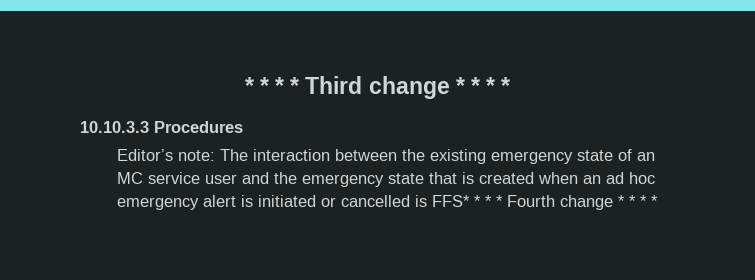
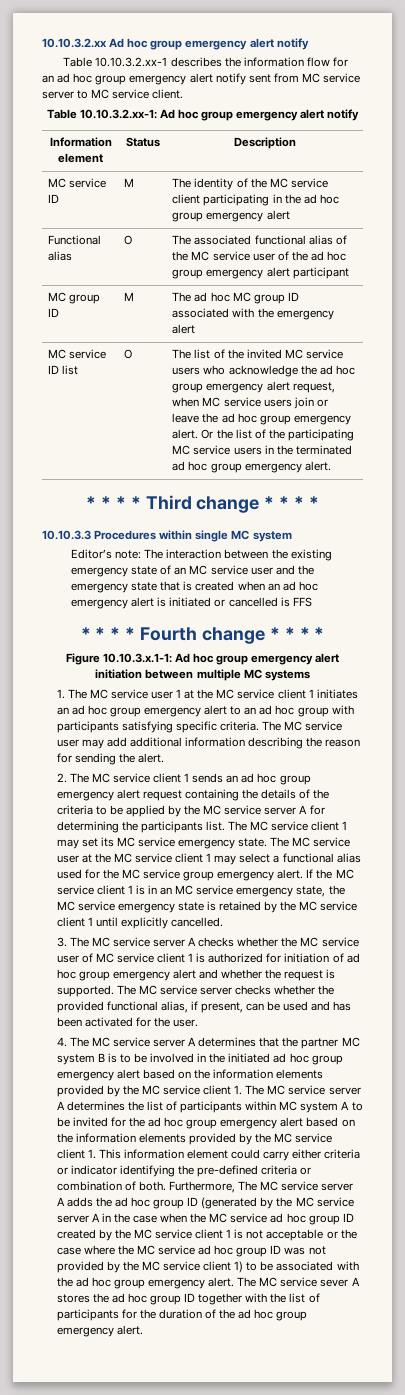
(244, 85) none -> [42,38,309,50] [63,57,348,67] [42,73,361,85] [42,89,184,99] [46,109,360,121] [49,137,112,147] [58,153,103,163] [125,137,160,147] [233,137,296,149] [48,178,107,188] [48,194,60,203] [124,178,135,187] [172,178,328,190] [172,194,339,206] [172,210,290,222] [48,235,102,245] [48,251,73,261] [124,235,133,245] [172,235,347,245] [172,251,347,261] [172,267,349,279] [48,292,101,304] [48,308,60,317] [124,292,135,301] [172,292,299,304] [172,308,334,320] [172,324,196,334] [48,349,107,359] [48,365,79,375] [124,349,133,359] [172,349,343,359] [172,365,355,377] [172,381,335,393] [172,397,328,409] [172,413,351,425] [172,429,354,441] [172,445,352,455] [172,461,331,473] 10.10.3.2.xx Ad hoc group emergency alert notify // Table 10.10.3.2.xx-1 describes the information flow for an ad hoc group emergency alert notify sent from MC service server to MC service client. // Table 10.10.3.2.xx-1: Ad hoc group emergency alert notify // Information element | Status | Description // MC service ID | M | The identity of the MC service client participating in the ad hoc group emergency alert // Functional alias | O | The associated functional alias of the MC service user of the ad hoc group emergency alert participant // MC group ID | M | The ad hoc MC group ID associated with the emergency alert // MC service ID list | O | The list of the invited MC service users who acknowledge the ad hoc group emergency alert request, when MC service users join or leave the ad hoc group emergency alert. Or the list of the participating MC service users in the terminated ad hoc group emergency alert. //
(243, 127) none -> [159,530,292,542] within single MC system
[431,195,470,207] FFS* -> [292,597,312,607] [80,627,91,640] FFS // *
(658, 201) none -> [65,653,340,665] [95,669,310,681] [56,689,358,699] [56,705,354,717] [56,721,343,733] [56,737,361,749] [56,753,164,765] [56,773,311,785] [56,789,330,801] [56,805,325,817] [56,821,348,833] [56,837,351,849] [56,853,361,865] [56,869,354,881] [56,885,345,897] [56,901,358,913] [56,917,223,929] [56,937,359,947] [56,953,360,963] [56,969,336,981] [56,985,335,997] [56,1001,352,1013] [56,1017,198,1027] [56,1037,360,1049] [56,1053,343,1065] [56,1069,324,1081] [56,1085,361,1097] [56,1101,363,1113] [56,1117,355,1129] [56,1133,333,1145] [56,1149,361,1161] [56,1165,312,1177] [56,1181,354,1193] [56,1197,354,1209] [56,1213,354,1225] [56,1229,357,1241] [56,1245,326,1257] [56,1261,359,1273] [56,1277,360,1289] [56,1293,320,1305] [56,1309,308,1321] [56,1325,143,1337] // Figure 10.10.3.x.1-1: Ad hoc group emergency alert initiation between multiple MC systems // 1. The MC service user 1 at the MC service client 1 initiates an ad hoc group emergency alert to an ad hoc group with participants satisfying specific criteria. The MC service user may add additional information describing the reason for sending the alert. // 2. The MC service client 1 sends an ad hoc group emergency alert request containing the details of the criteria to be applied by the MC service server A for determining the participants list. The MC service client 1 may set its MC service emergency state. The MC service user at the MC service client 1 may select a functional alias used for the MC service group emergency alert. If the MC service client 1 is in an MC service emergency state, the MC service emergency state is retained by the MC service client 1 until explicitly cancelled. // 3. The MC service server A checks whether the MC service user of MC service client 1 is authorized for initiation of ad hoc group emergency alert and whether the request is supported. The MC service server checks whether the provided functional alias, if present, can be used and has been activated for the user. // 4. The MC service server A determines that the partner MC system B is to be involved in the initiated ad hoc group emergency alert based on the information elements provided by the MC service client 1. The MC service server A determines the list of participants within MC system A to be invited for the ad hoc group emergency alert based on the information elements provided by the MC service client 1. This information element could carry either criteria or indicator identifying the pre-defined criteria or combination of both. Furthermore, The MC service server A adds the ad hoc group ID (generated by the MC service server A in the case when the MC service ad hoc group ID created by the MC service client 1 is not acceptable or the case where the MC service ad hoc group ID was not provided by the MC service client 1) to be associated with the ad hoc group emergency alert. The MC service sever A stores the ad hoc group ID together with the list of participants for the duration of the ad hoc group emergency alert.

